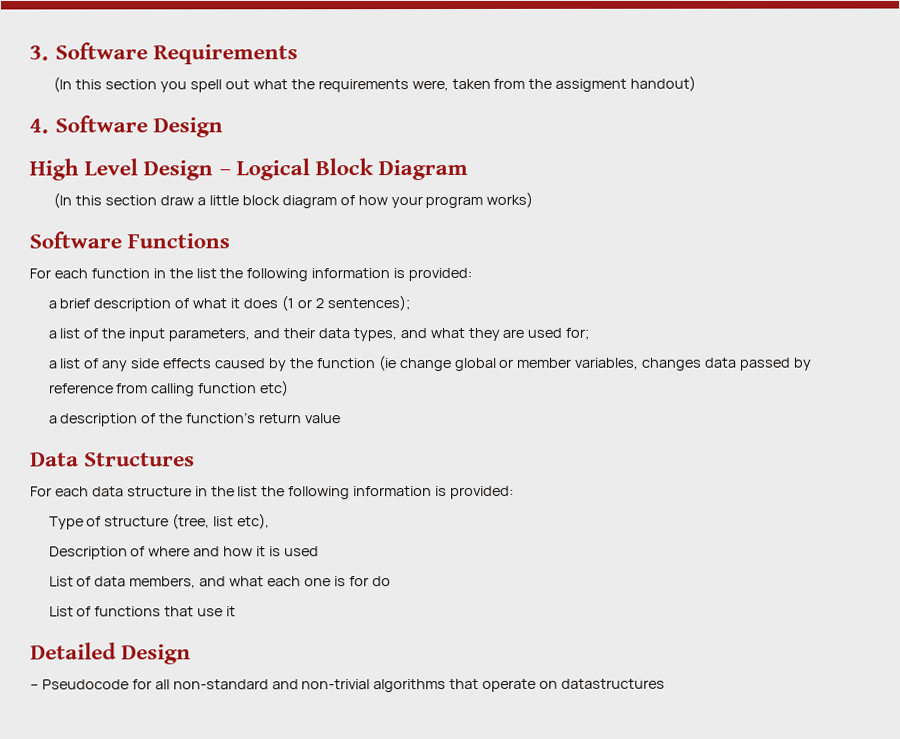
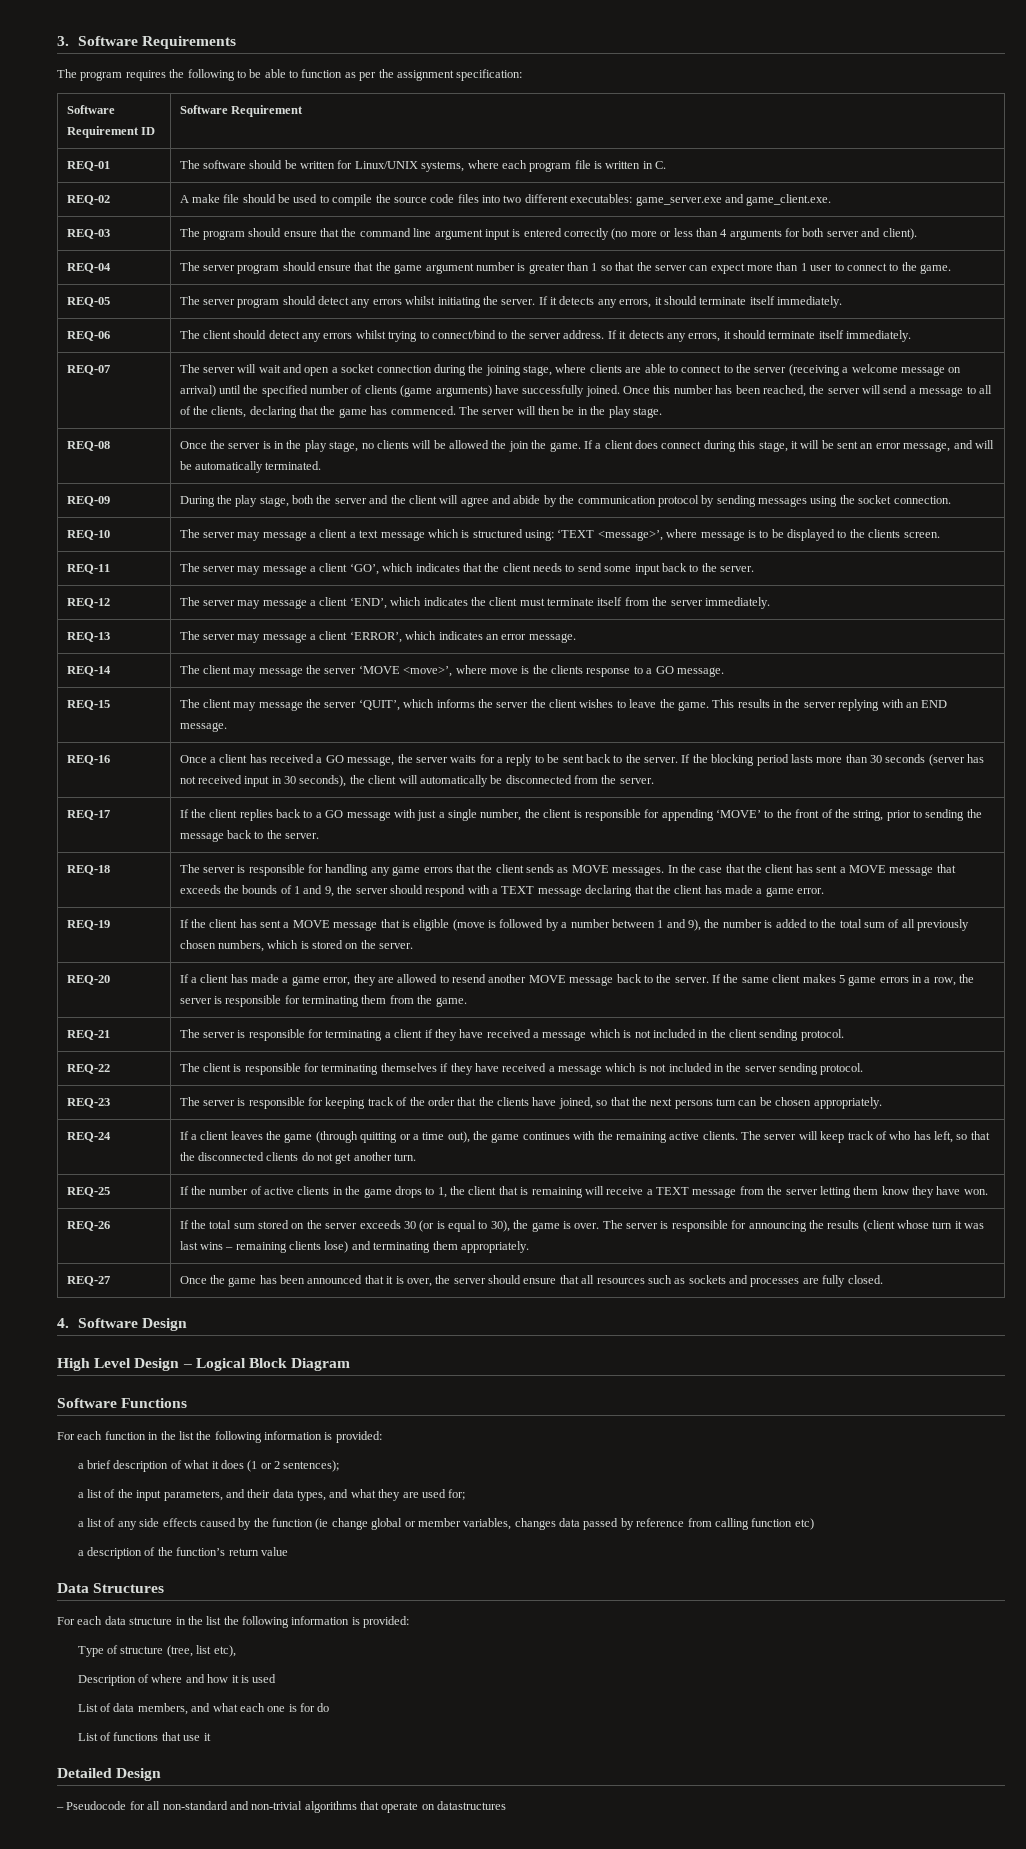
[53,75,697,93] (In this section you spell out what the requirements were, taken from the assigment handout) -> [57,69,523,81] [66,105,115,114] [66,126,155,138] [179,105,303,117] [66,161,110,171] [179,160,667,172] [66,195,110,205] [179,194,832,206] [66,229,110,239] [179,228,917,240] [66,263,111,273] [179,262,952,274] [66,297,110,307] [179,296,843,308] [66,331,110,341] [179,330,912,342] [66,365,110,375] [179,364,962,376] [179,385,992,397] [179,406,662,418] [66,441,110,451] [179,440,994,452] [179,461,322,473] [66,496,110,506] [179,495,951,507] [66,530,110,540] [179,529,940,541] [66,564,110,574] [179,563,755,575] [66,598,110,608] [179,597,770,609] [66,632,110,642] [179,631,576,643] [66,666,111,676] [179,665,724,677] [66,700,110,710] [179,699,948,711] [179,722,227,732] [66,755,110,765] [179,754,985,766] [179,775,654,787] [66,810,110,820] [179,809,982,821] [179,830,320,842] [66,865,110,875] [179,864,956,876] [179,885,825,897] [66,920,110,930] [179,919,970,931] [179,940,414,952] [66,975,110,985] [179,974,975,986] [179,995,467,1007] [66,1030,110,1040] [179,1029,844,1041] [66,1064,110,1074] [179,1063,864,1075] [66,1098,110,1108] [179,1097,882,1109] [66,1132,111,1142] [179,1131,990,1143] [179,1152,417,1164] [66,1187,110,1197] [179,1186,988,1198] [66,1221,110,1231] [179,1220,985,1232] [179,1241,529,1253] [66,1276,110,1286] [179,1275,883,1287] The program requires the following to be able to function as per the assignment specification: // Software Requirement ID | Software Requirement // REQ-01 | The software should be written for Linux/UNIX systems, where each program file is written in C. // REQ-02 | A make file should be used to compile the source code files into two different executables: game_server.exe and game_client.exe. // REQ-03 | The program should ensure that the command line argument input is entered correctly (no more or less than 4 arguments for both server and client). // REQ-04 | The server program should ensure that the game argument number is greater than 1 so that the server can expect more than 1 user to connect to the game. // REQ-05 | The server program should detect any errors whilst initiating the server. If it detects any errors, it should terminate itself immediately. // REQ-06 | The client should detect any errors whilst trying to connect/bind to the server address. If it detects any errors, it should terminate itself immediately. // REQ-07 | The server will wait and open a socket connection during the joining stage, where clients are able to connect to the server (receiving a welcome message on arrival) until the specified number of clients (game arguments) have successfully joined. Once this number has been reached, the server will send a message to all of the clients, declaring that the game has commenced. The server will then be in the play stage. // REQ-08 | Once the server is in the play stage, no clients will be allowed the join the game. If a client does connect during this stage, it will be sent an error message, and will be automatically terminated. // REQ-09 | During the play stage, both the server and the client will agree and abide by the communication protocol by sending messages using the socket connection. // REQ-10 | The server may message a client a text message which is structured using: ‘TEXT <message>’, where message is to be displayed to the clients screen. // REQ-11 | The server may message a client ‘GO’, which indicates that the client needs to send some input back to the server. // REQ-12 | The server may message a client ‘END’, which indicates the client must terminate itself from the server immediately. // REQ-13 | The server may message a client ‘ERROR’, which indicates an error message. // REQ-14 | The client may message the server ‘MOVE <move>’, where move is the clients response to a GO message. // REQ-15 | The client may message the server ‘QUIT’, which informs the server the client wishes to leave the game. This results in the server replying with an END message. // REQ-16 | Once a client has received a GO message, the server waits for a reply to be sent back to the server. If the blocking period lasts more than 30 seconds (server has not received input in 30 seconds), the client will automatically be disconnected from the server. // REQ-17 | If the client replies back to a GO message with just a single number, the client is responsible for appending ‘MOVE’ to the front of the string, prior to sending the message back to the server. // REQ-18 | The server is responsible for handling any game errors that the client sends as MOVE messages. In the case that the client has sent a MOVE message that exceeds the bounds of 1 and 9, the server should respond with a TEXT message declaring that the client has made a game error. // REQ-19 | If the client has sent a MOVE message that is eligible (move is followed by a number between 1 and 9), the number is added to the total sum of all previously chosen numbers, which is stored on the server. // REQ-20 | If a client has made a game error, they are allowed to resend another MOVE message back to the server. If the same client makes 5 game errors in a row, the server is responsible for terminating them from the game. // REQ-21 | The server is responsible for terminating a client if they have received a message which is not included in the client sending protocol. // REQ-22 | The client is responsible for terminating themselves if they have received a message which is not included in the server sending protocol. // REQ-23 | The server is responsible for keeping track of the order that the clients have joined, so that the next persons turn can be chosen appropriately. // REQ-24 | If a client leaves the game (through quitting or a time out), the game continues with the remaining active clients. The server will keep track of who has left, so that the disconnected clients do not get another turn. // REQ-25 | If the number of active clients in the game drops to 1, the client that is remaining will receive a TEXT message from the server letting them know they have won. // REQ-26 | If the total sum stored on the server exceeds 30 (or is equal to 30), the game is over. The server is responsible for announcing the results (client whose turn it was last wins – remaining clients lose) and terminating them appropriately. // REQ-27 | Once the game has been announced that it is over, the server should ensure that all resources such as sockets and processes are fully closed.
[53,191,534,209] // (In this section draw a little block diagram of how your program works) -> (351, 1364) none

